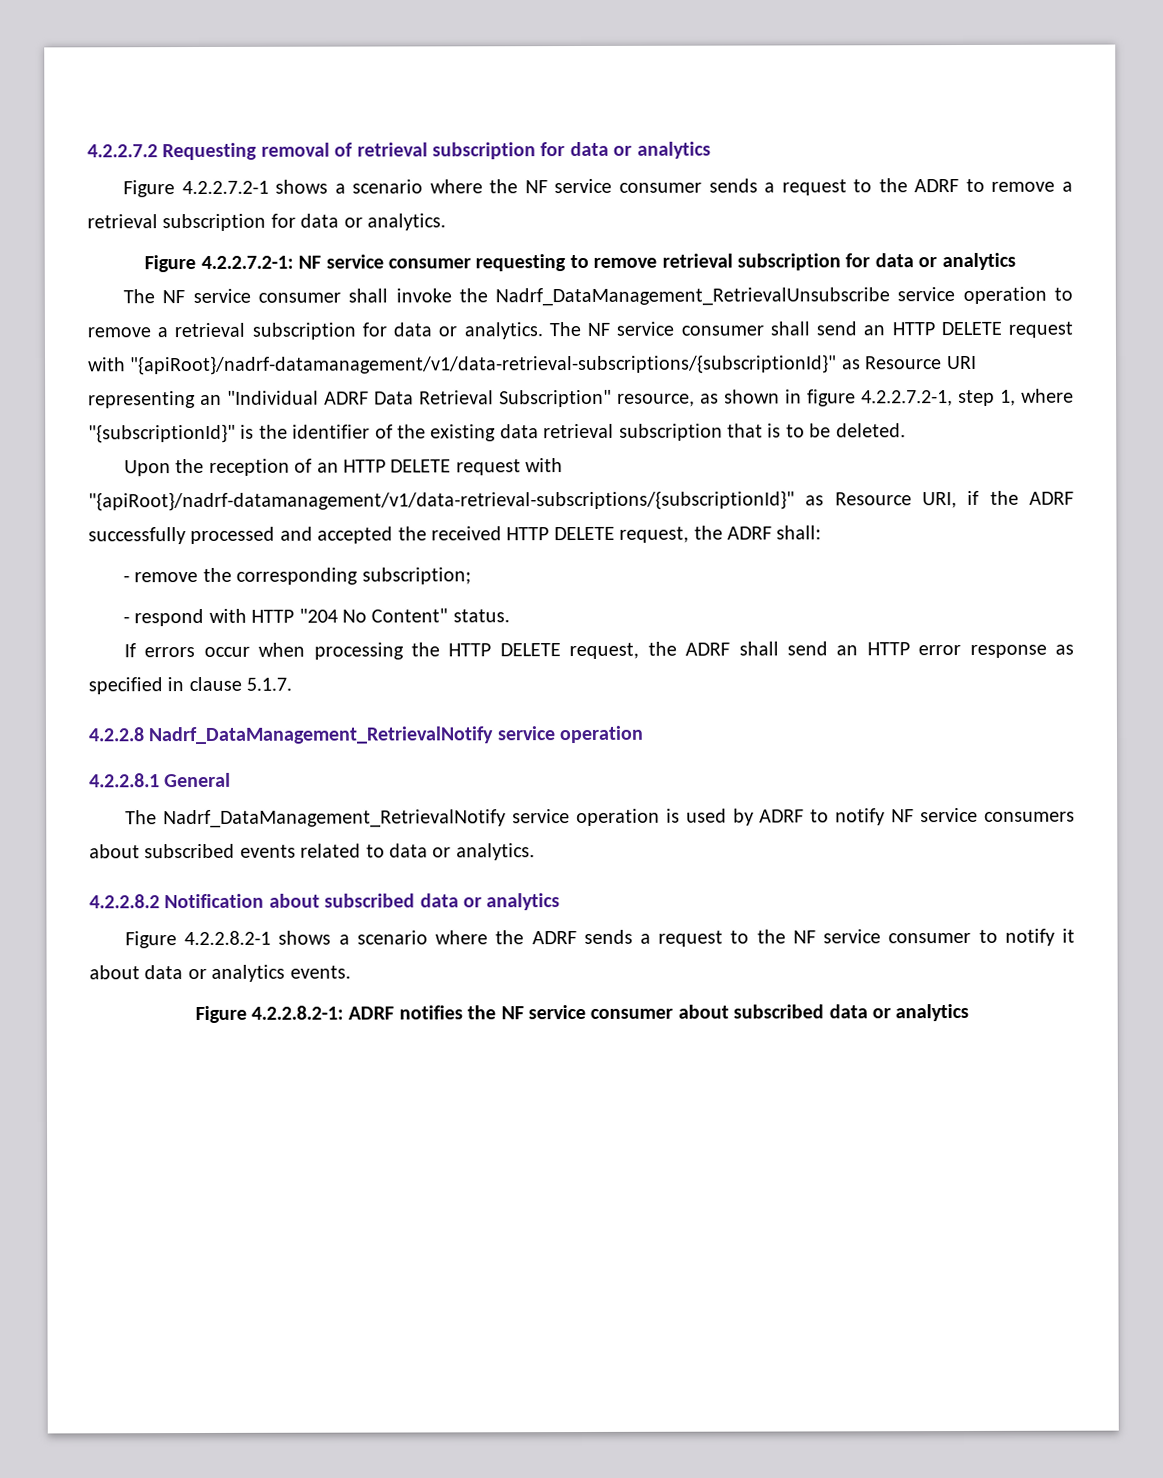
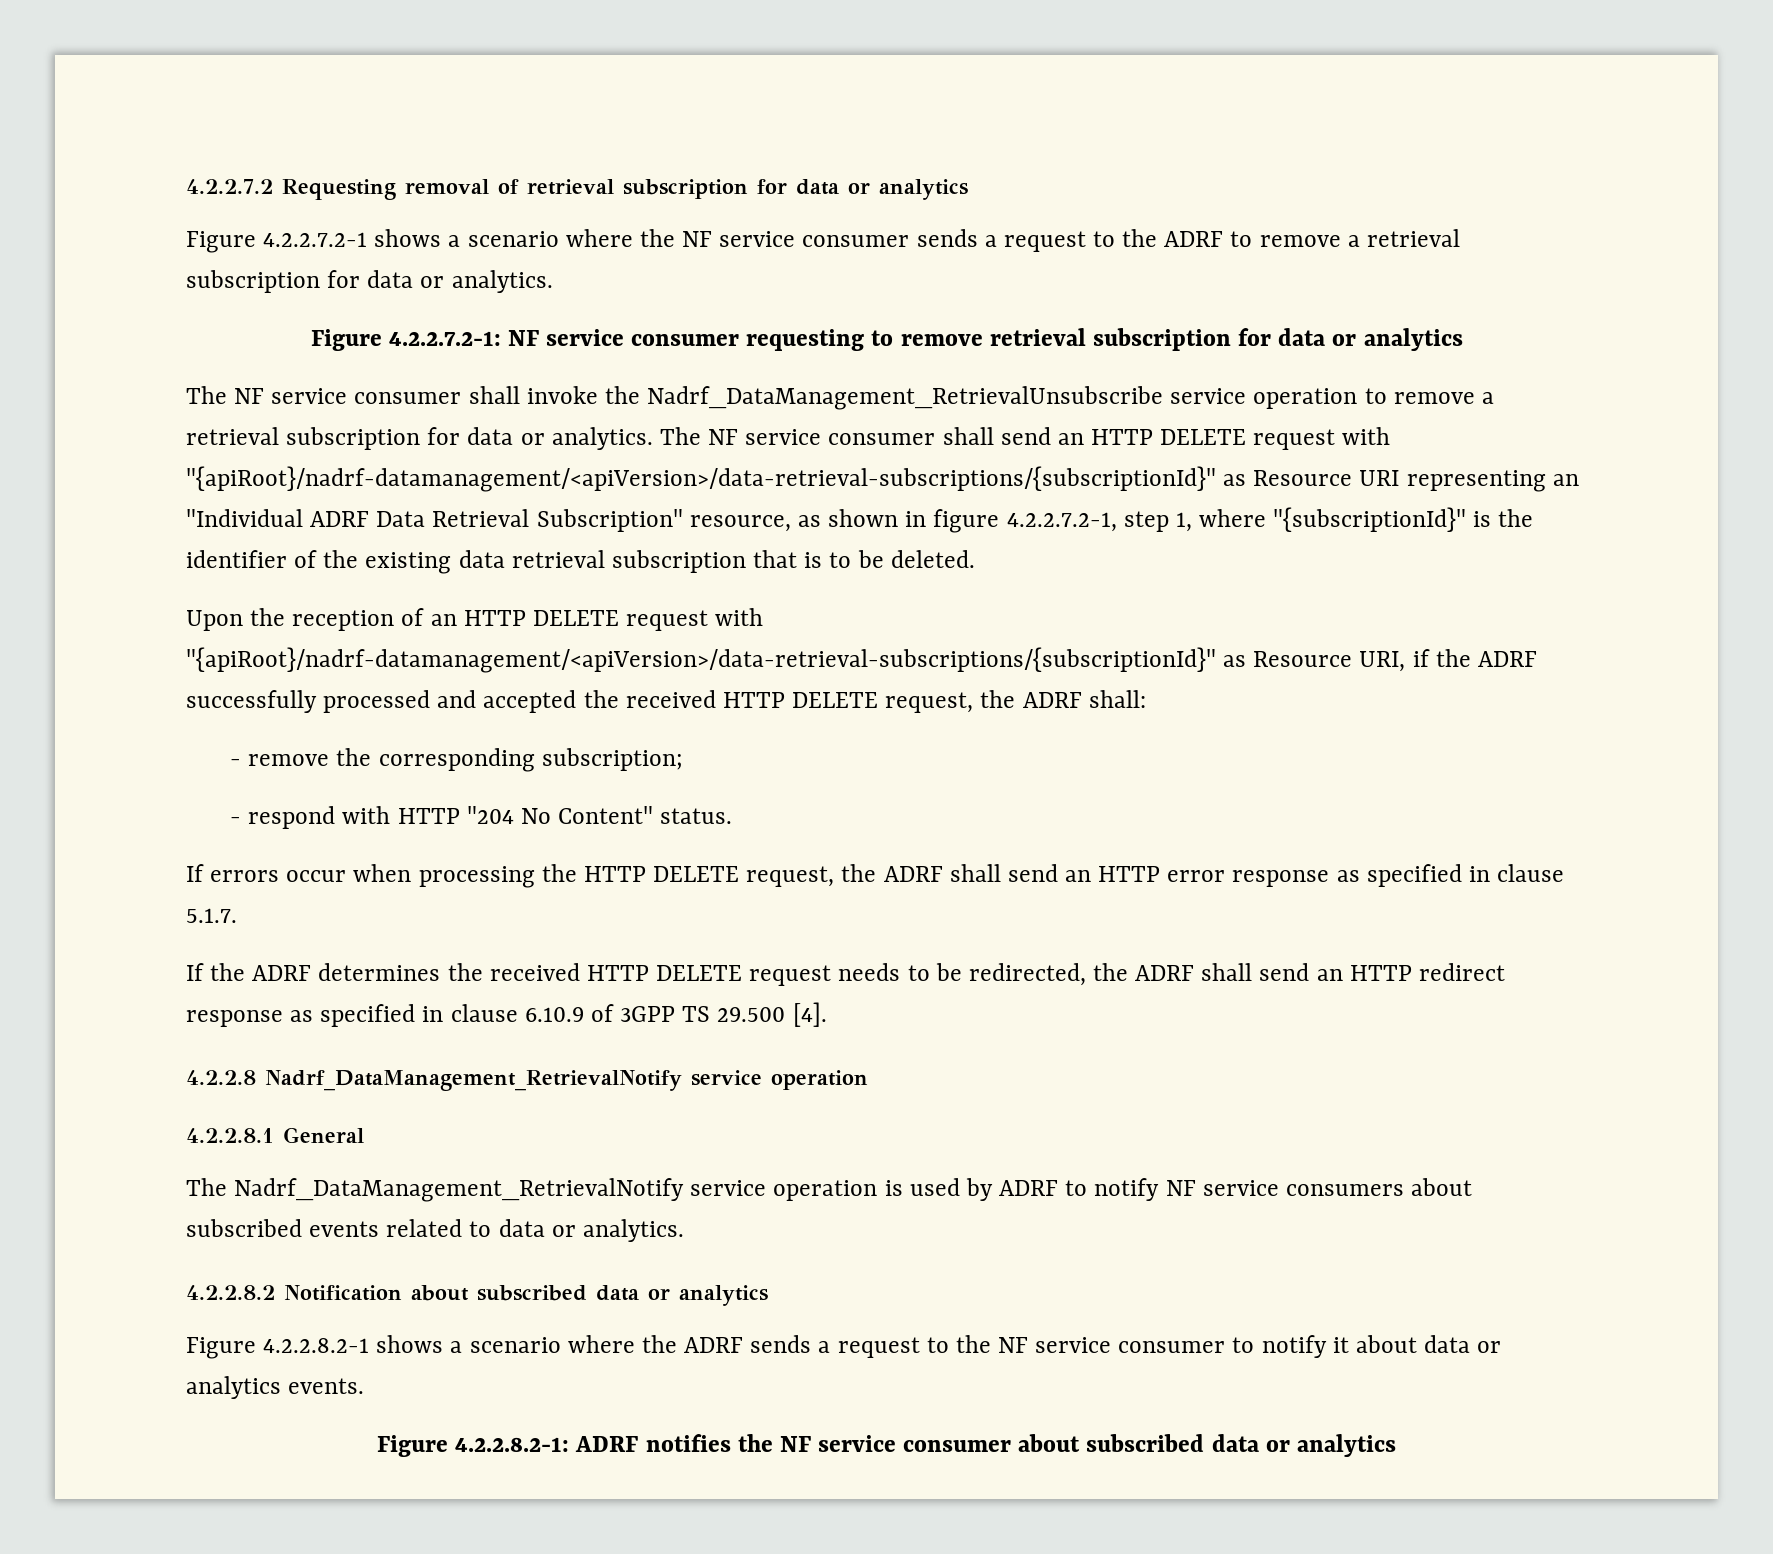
[129,354,838,376] "{apiRoot}/nadrf-datamanagement/v1/data-retrieval-subscriptions/{subscriptionId}" -> [186,466,1216,492] "{apiRoot}/nadrf-datamanagement/<apiVersion>/data-retrieval-subscriptions/{subscriptionId}"
[88,490,795,512] "{apiRoot}/nadrf-datamanagement/v1/data-retrieval-subscriptions/{subscriptionId}" -> [186,647,1216,673] "{apiRoot}/nadrf-datamanagement/<apiVersion>/data-retrieval-subscriptions/{subscriptionId}"
(293, 684) none -> [186,963,1505,986] [186,1002,827,1027] // If the ADRF determines the received HTTP DELETE request needs to be redirected, the ADRF shall send an HTTP redirect response as specified in clause 6.10.9 of 3GPP TS 29.500 [4].

